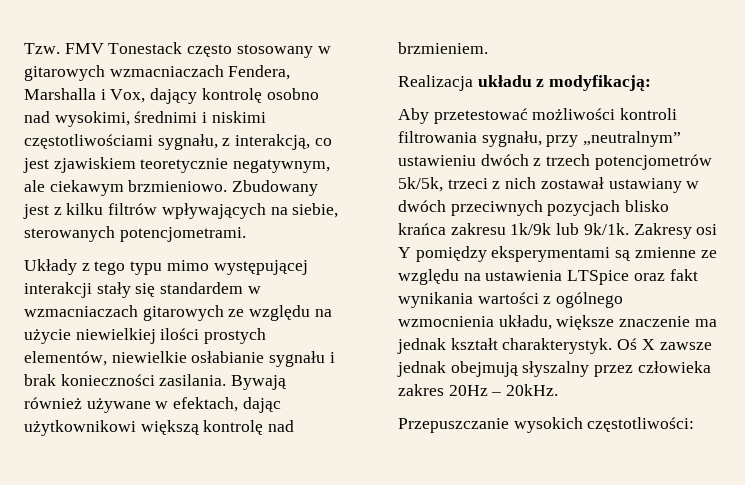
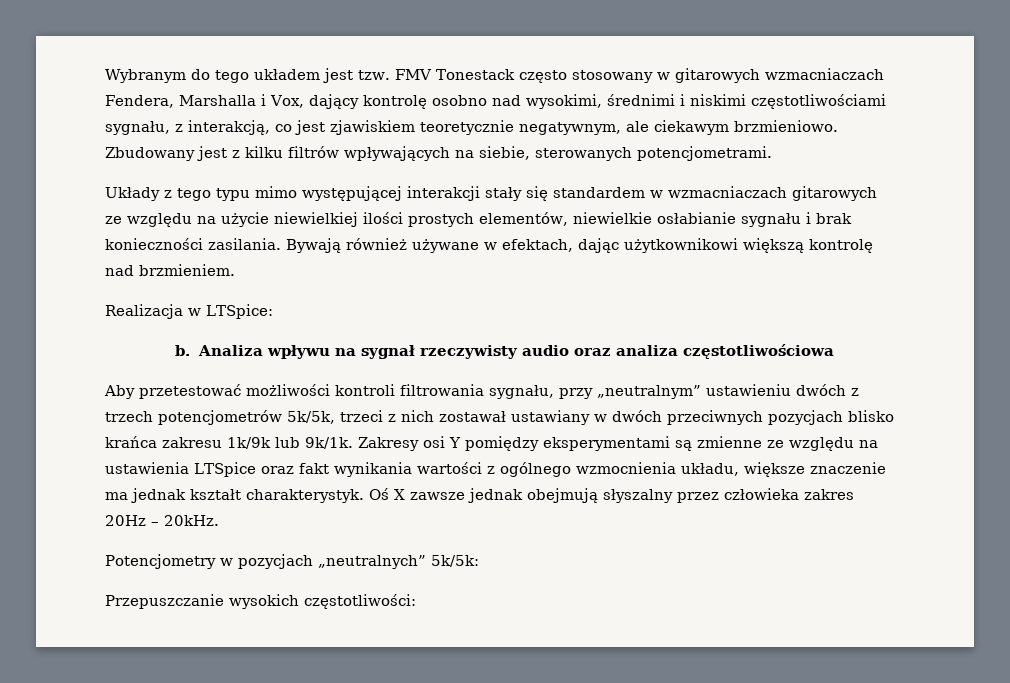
[24,43,60,54] Tzw. -> [105,68,390,83] Wybranym do tego układem jest tzw.
[477,75,652,91] układu z modyfikacją: -> [188,304,273,319] [175,344,834,359] w LTSpice: // b. Analiza wpływu na sygnał rzeczywisty audio oraz analiza częstotliwościowa
(559, 390) none -> [105,554,479,569] // Potencjometry w pozycjach „neutralnych” 5k/5k:

